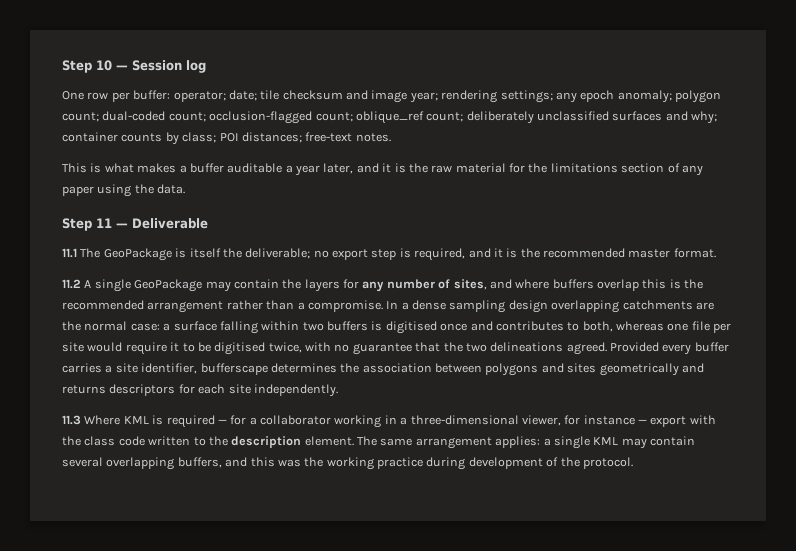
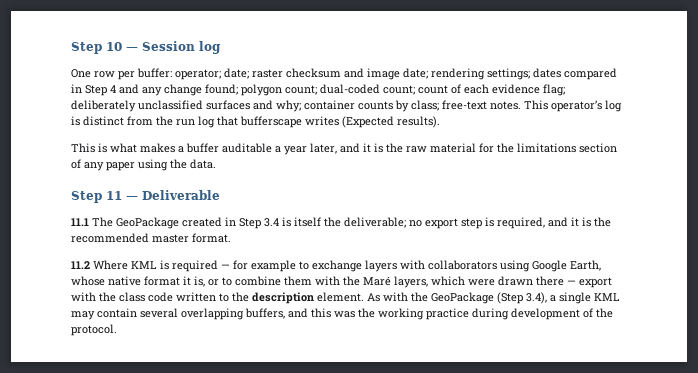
[260,90,280,100] tile -> [252,69,283,78] raster
[409,92,438,103] year; -> [403,68,428,79] date;
[555,90,721,103] [62,111,464,124] any epoch anomaly; polygon count; dual-coded count; occlusion-flagged count; oblique_ref count; -> [533,68,617,80] [71,84,565,96] dates compared in Step 4 and any change found; polygon count; dual-coded count; count of each evidence flag;
[219,132,302,143] POI distances; -> (439, 105) none
(391, 137) none -> [524,100,622,112] [71,116,440,128] This operator’s log is distinct from the run log that bufferscape writes (Expected results).
(172, 254) none -> [182,217,279,229] created in Step 3.4
[84,279,704,292] [62,300,714,313] [62,321,732,334] [62,342,729,355] [62,363,704,376] [62,384,338,397] [62,415,81,425] A single GeoPackage may contain the layers for any number of sites, and where buffers overlap this is the recommended arrangement rather than a compromise. In a dense sampling design overlapping catchments are the normal case: a surface falling within two buffers is digitised once and contributes to both, whereas one file per site would require it to be digitised twice, with no guarantee that the two delineations agreed. Provided every buffer carries a site identifier, bufferscape determines the association between polygons and sites geometrically and returns descriptors for each site independently. // 11.3 -> (90, 265) none
[249,415,635,428] a collaborator working in a three-dimensional viewer, for instance -> [251,260,601,272] [71,276,564,288] example to exchange layers with collaborators using Google Earth, whose native format it is, or to combine them with the Maré layers, which were drawn there
[357,436,541,449] The same arrangement applies: -> [367,292,547,304] As with the GeoPackage (Step 3.4),

